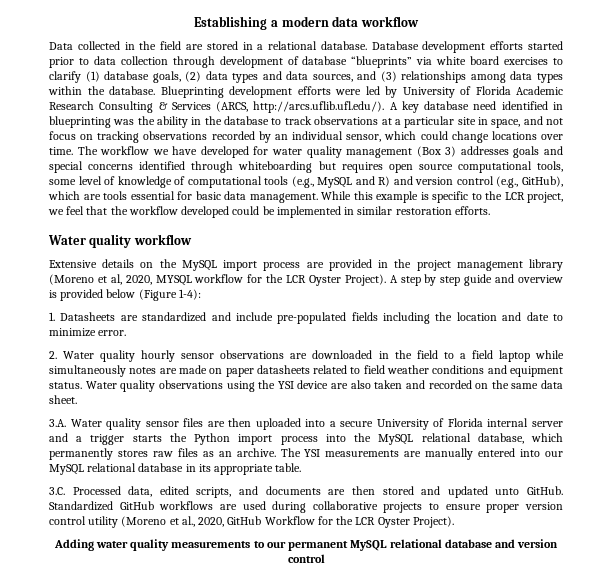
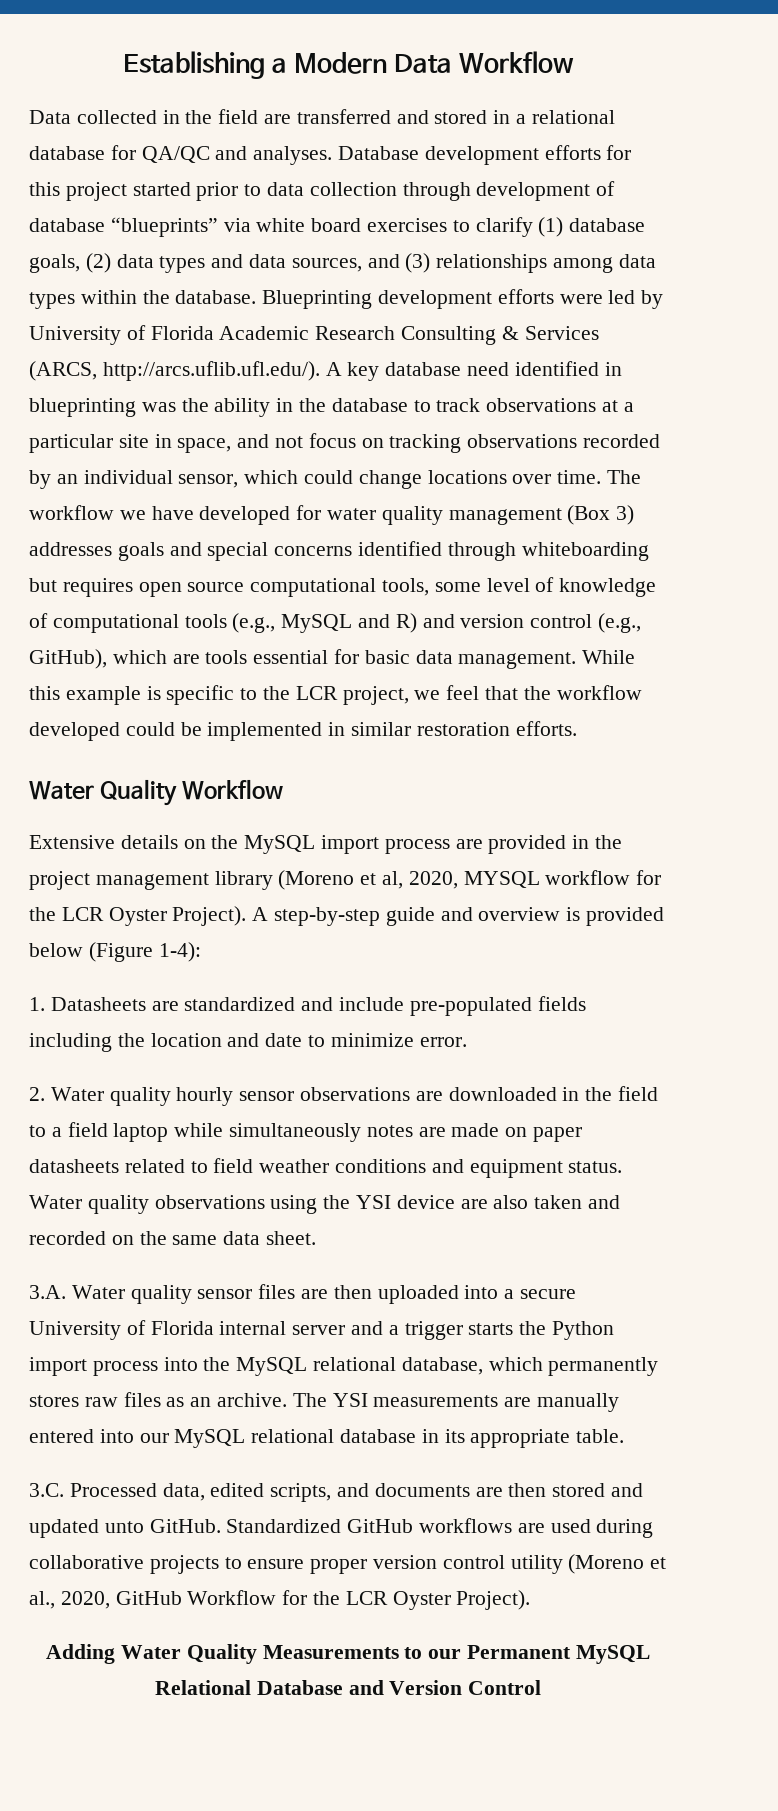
[281,16,419,27] modern data workflow -> [294,51,575,74] Modern Data Workflow
(203, 47) none -> [296,109,429,124] transferred and
[320,41,524,53] database. Database development efforts -> [29,145,632,165] [29,182,127,201] database for QA/QC and analyses. Database development efforts for this project
[89,234,192,248] quality workflow -> [100,779,284,806] Quality Workflow
[400,274,461,286] step by step -> [274,907,381,926] step-by-step
[95,539,559,551] [287,554,325,563] water quality measurements to our permanent MySQL relational database and version control -> [120,1644,650,1664] [154,1680,542,1695] Water Quality Measurements to our Permanent MySQL Relational Database and Version Control

